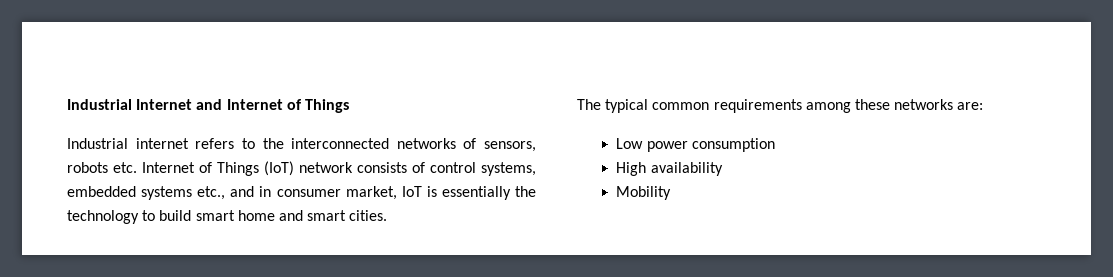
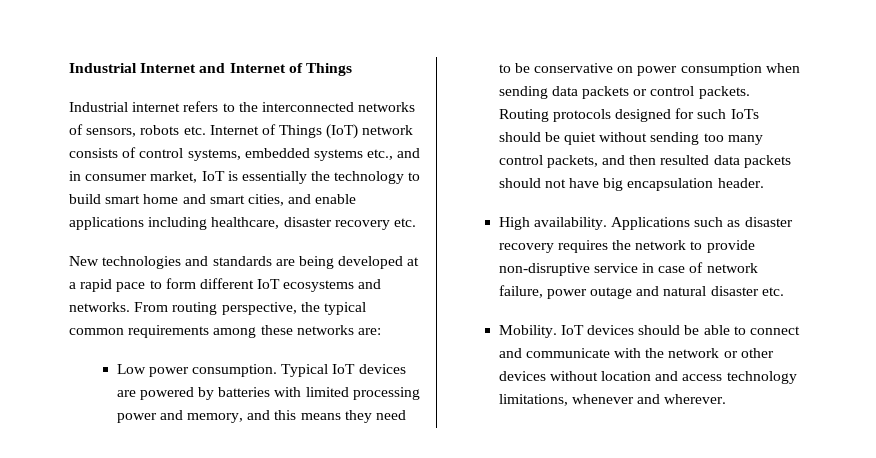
[349,210,388,221] [577,99,601,110] cities. // The -> [247,194,357,206] [69,217,416,230] [69,256,420,269] [69,278,382,292] [69,302,320,315] cities, and enable applications including healthcare, disaster recovery etc. // New technologies and standards are being developed at a rapid pace to form different IoT ecosystems and networks. From routing perspective, the
[691,138,775,152] [616,162,723,176] [616,186,672,200] consumption // High availability // Mobility -> [192,364,406,377] [116,387,420,400] [116,410,407,423] [498,63,800,76] [498,86,750,99] [498,108,759,122] [498,132,763,145] [498,155,791,168] [498,178,764,191] [498,217,793,230] [498,240,755,253] [498,262,758,276] [498,285,784,299] [498,325,801,338] [498,348,774,358] [498,371,797,384] [498,394,727,406] consumption. Typical IoT devices are powered by batteries with limited processing power and memory, and this means they need to be conservative on power consumption when sending data packets or control packets. Routing protocols designed for such IoTs should be quiet without sending too many control packets, and then resulted data packets should not have big encapsulation header. // High availability. Applications such as disaster recovery requires the network to provide non-disruptive service in case of network failure, power outage and natural disaster etc. // Mobility. IoT devices should be able to connect and communicate with the network or other devices without location and access technology limitations, whenever and wherever.

